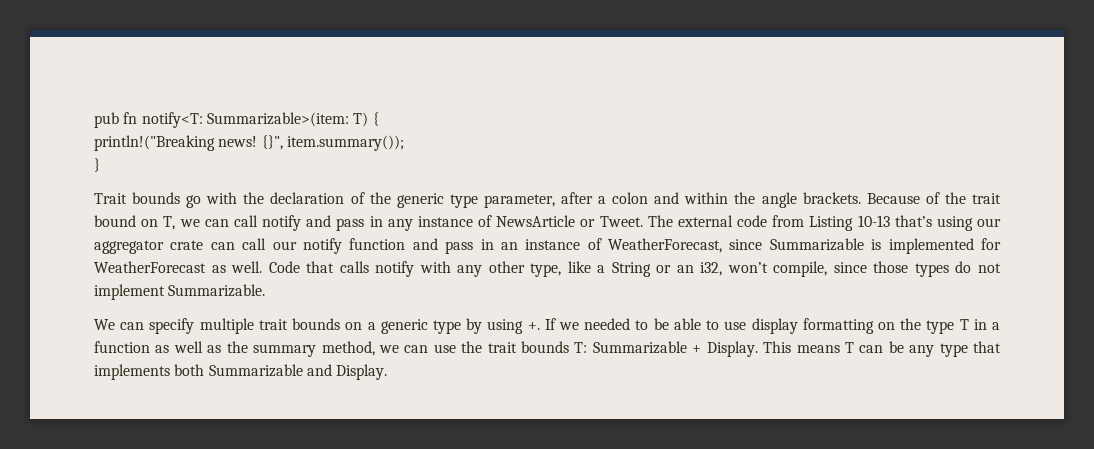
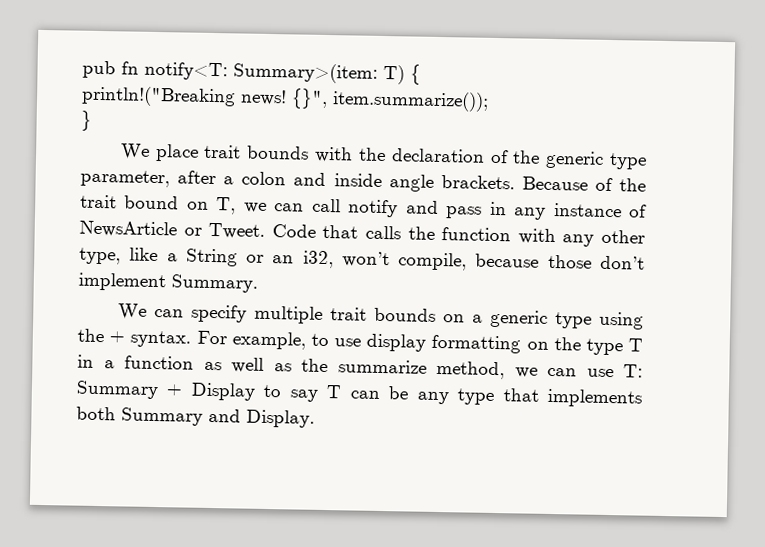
[206,112,349,127] Summarizable>(item: -> [233,62,378,84] Summary>(item:
[286,135,404,151] item.summary()); -> [332,90,489,112] item.summarize());
[94,192,202,208] Trait bounds go -> [119,143,310,162] We place trait bounds
[684,192,756,204] within the -> [333,173,382,187] inside
[647,215,1001,231] [94,238,1002,254] [94,261,263,273] The external code from Listing 10-13 that’s using our aggregator crate can call our notify function and pass in an instance of WeatherForecast, since Summarizable is implemented for WeatherForecast as well. -> (266, 230) none
[375,261,415,277] notify -> [407,226,512,242] the function
[833,261,1001,277] [94,284,266,300] since those types do not implement Summarizable. -> [475,253,645,270] [78,272,258,293] because those don’t implement Summary.
[466,318,701,334] by using +. If we needed to be able -> [599,311,644,330] [77,328,306,350] using the + syntax. For example,
[253,344,317,357] summary -> [337,359,427,374] summarize
[461,341,840,357] the trait bounds T: Summarizable + Display. This means -> [623,364,643,378] [76,380,318,402] T: Summary + Display to say
[208,364,303,377] Summarizable -> [121,407,203,426] Summary

